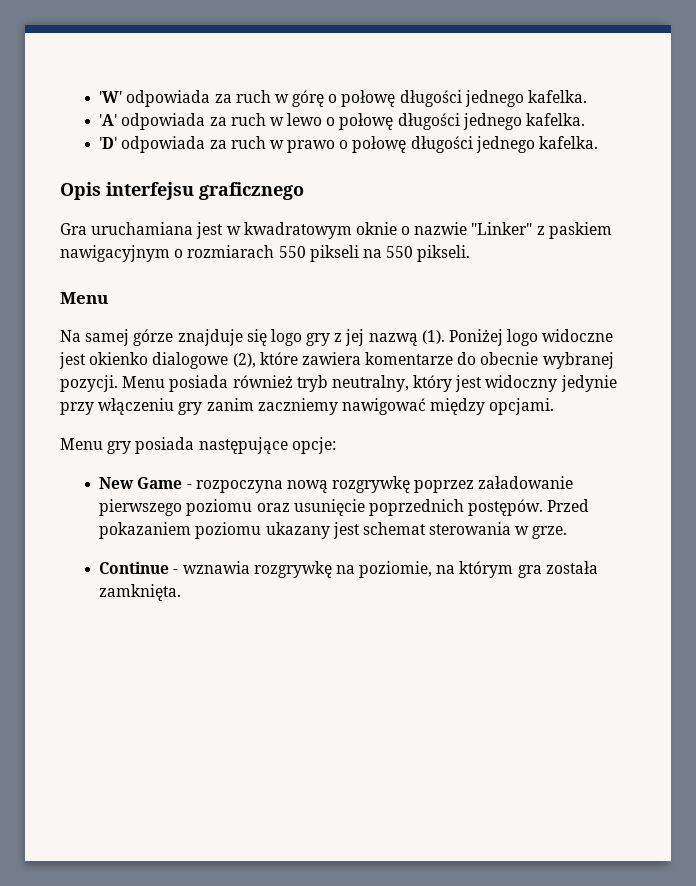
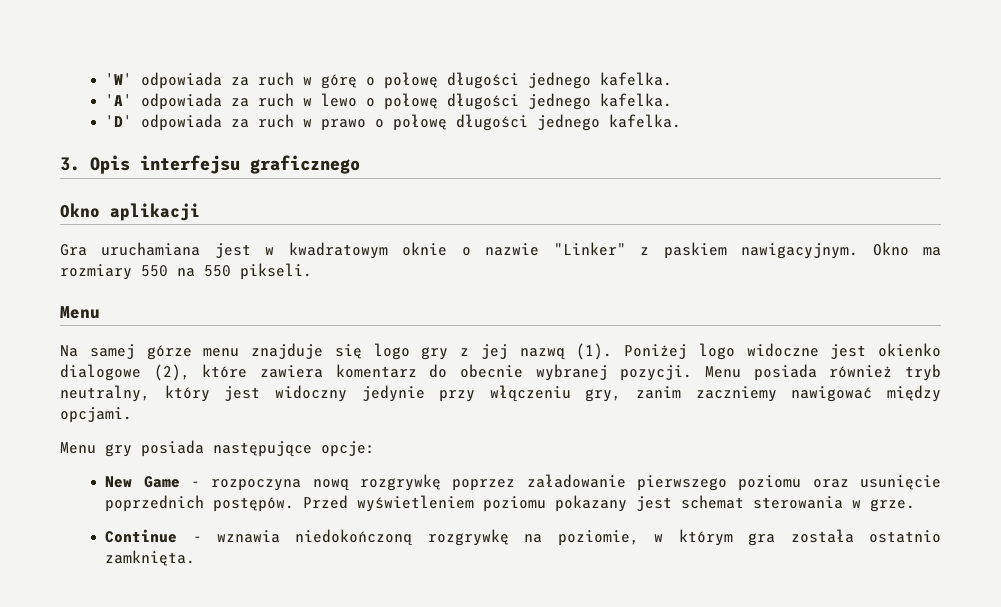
(599, 142) none -> [60,157,80,171] 3.
(304, 191) none -> [60,203,200,221] // Okno aplikacji
[60,245,359,262] nawigacyjnym o rozmiarach 550 pikseli -> [741,242,941,259] [60,264,168,280] nawigacyjnym. Okno ma rozmiary 550
(174, 337) none -> [203,348,240,357] menu
[365,352,454,365] komentarze -> [335,364,417,378] komentarz
[178,402,203,415] gry -> [585,389,622,402] gry,
[99,522,330,539] pokazaniem poziomu ukazany -> [357,495,628,512] wyświetleniem poziomu pokazany
(250, 567) none -> [295,529,413,546] niedokończoną
[436,565,456,574] na -> [654,534,664,542] w
(598, 567) none -> [868,530,941,543] ostatnio

